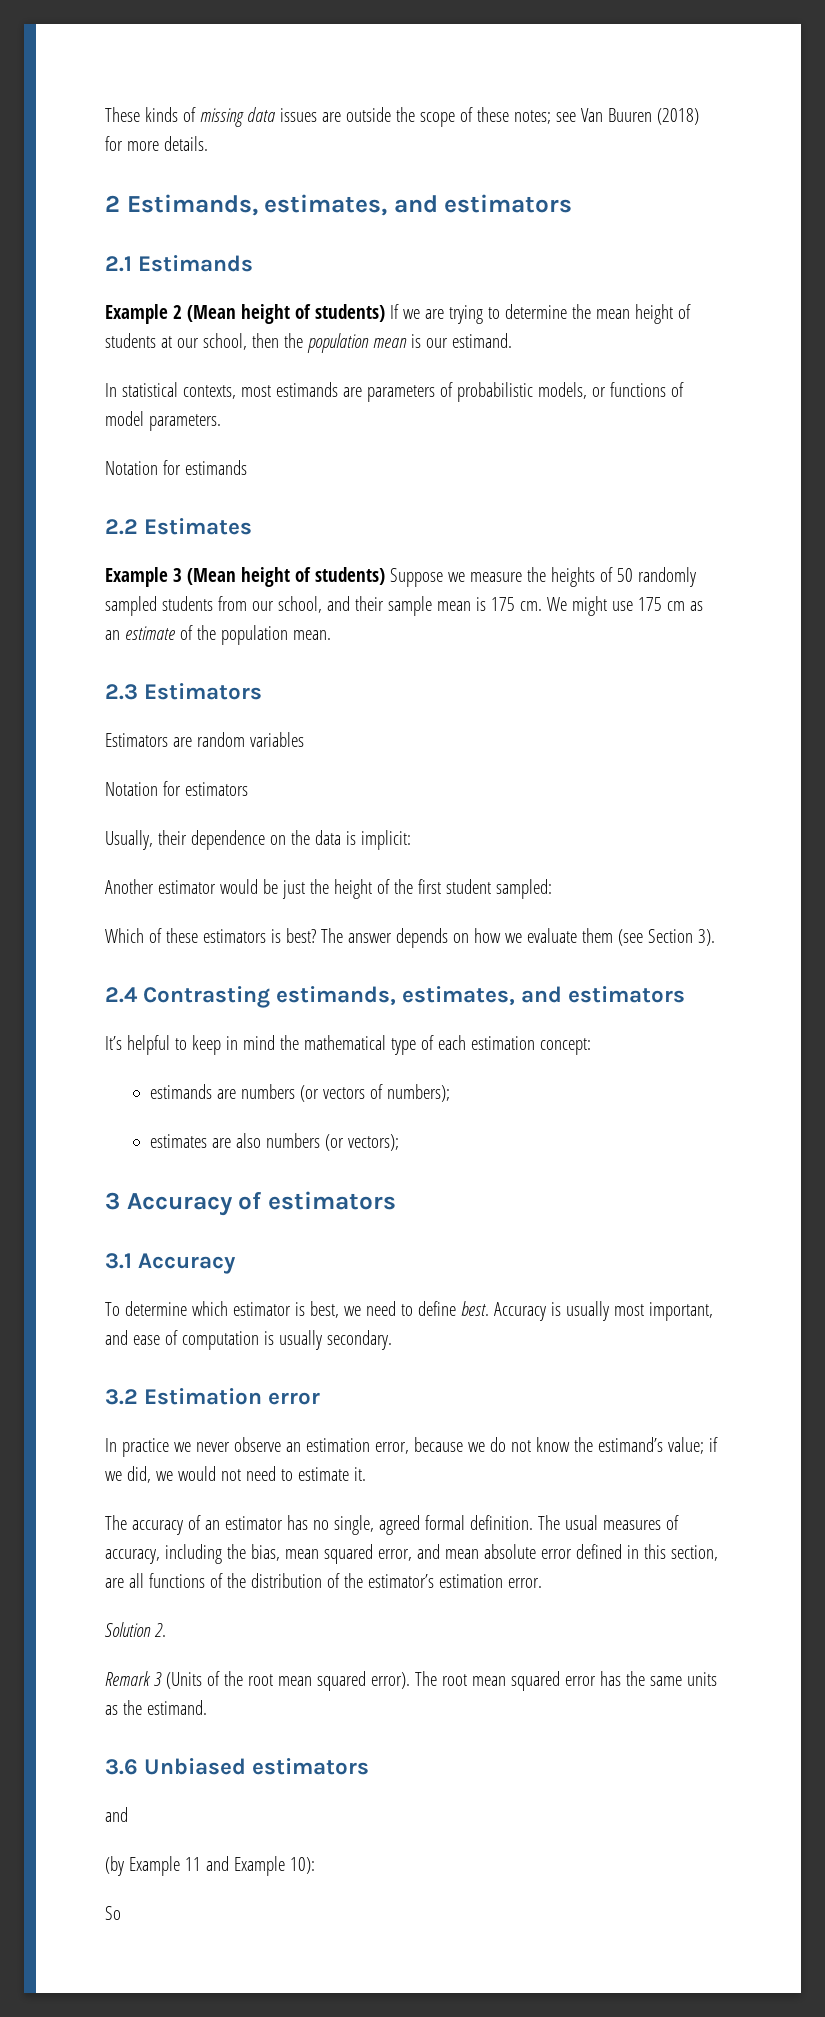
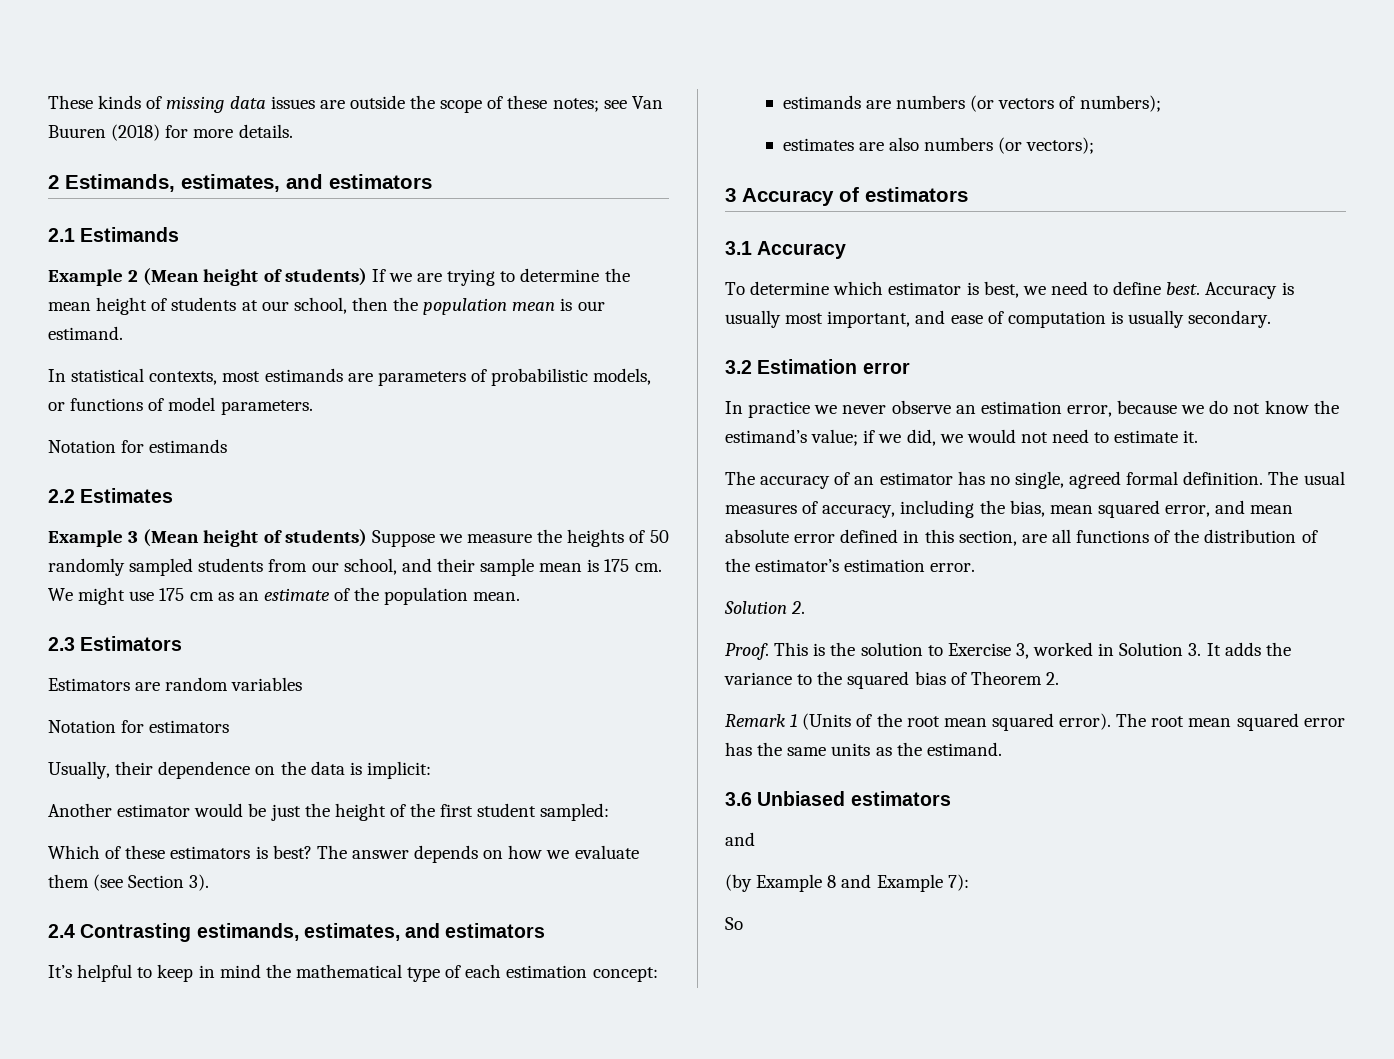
(166, 1630) none -> [725,642,1291,660] [724,671,1059,689] // Proof. This is the solution to Exercise 3, worked in Solution 3. It adds the variance to the squared bias of Theorem 2.
[153,1672,162,1686] 3 -> [790,714,798,727] 1
[184,1857,201,1871] 11 -> [827,875,837,888] 8
[289,1857,315,1874] 10): -> [947,874,969,891] 7):

